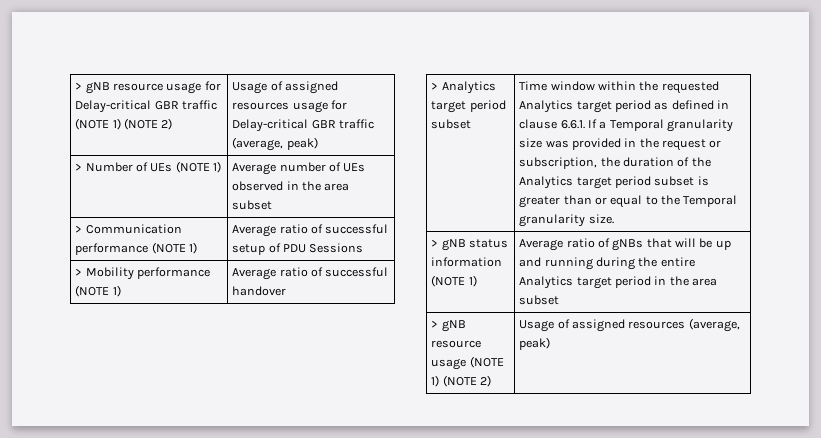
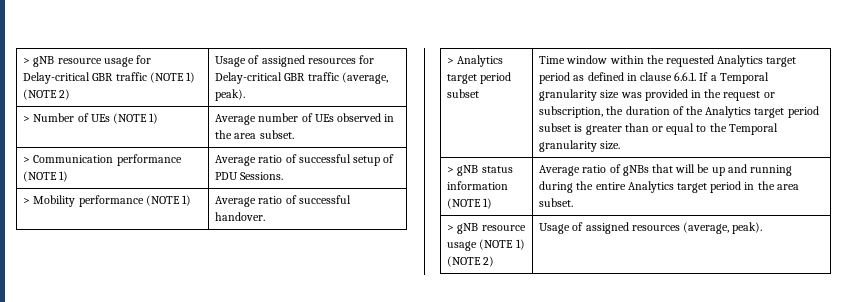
[292,101,328,113] usage -> (356, 61) none
[286,137,318,150] peak) -> [215,89,246,101] peak).
[232,200,273,210] subset -> [259,130,294,139] subset.
[309,243,364,253] Sessions -> [240,172,284,180] Sessions.
[232,286,287,296] handover -> [215,212,266,221] handover.
[519,295,560,305] subset -> [539,198,574,207] subset.
[519,337,551,350] peak) -> [732,222,763,234] peak).

